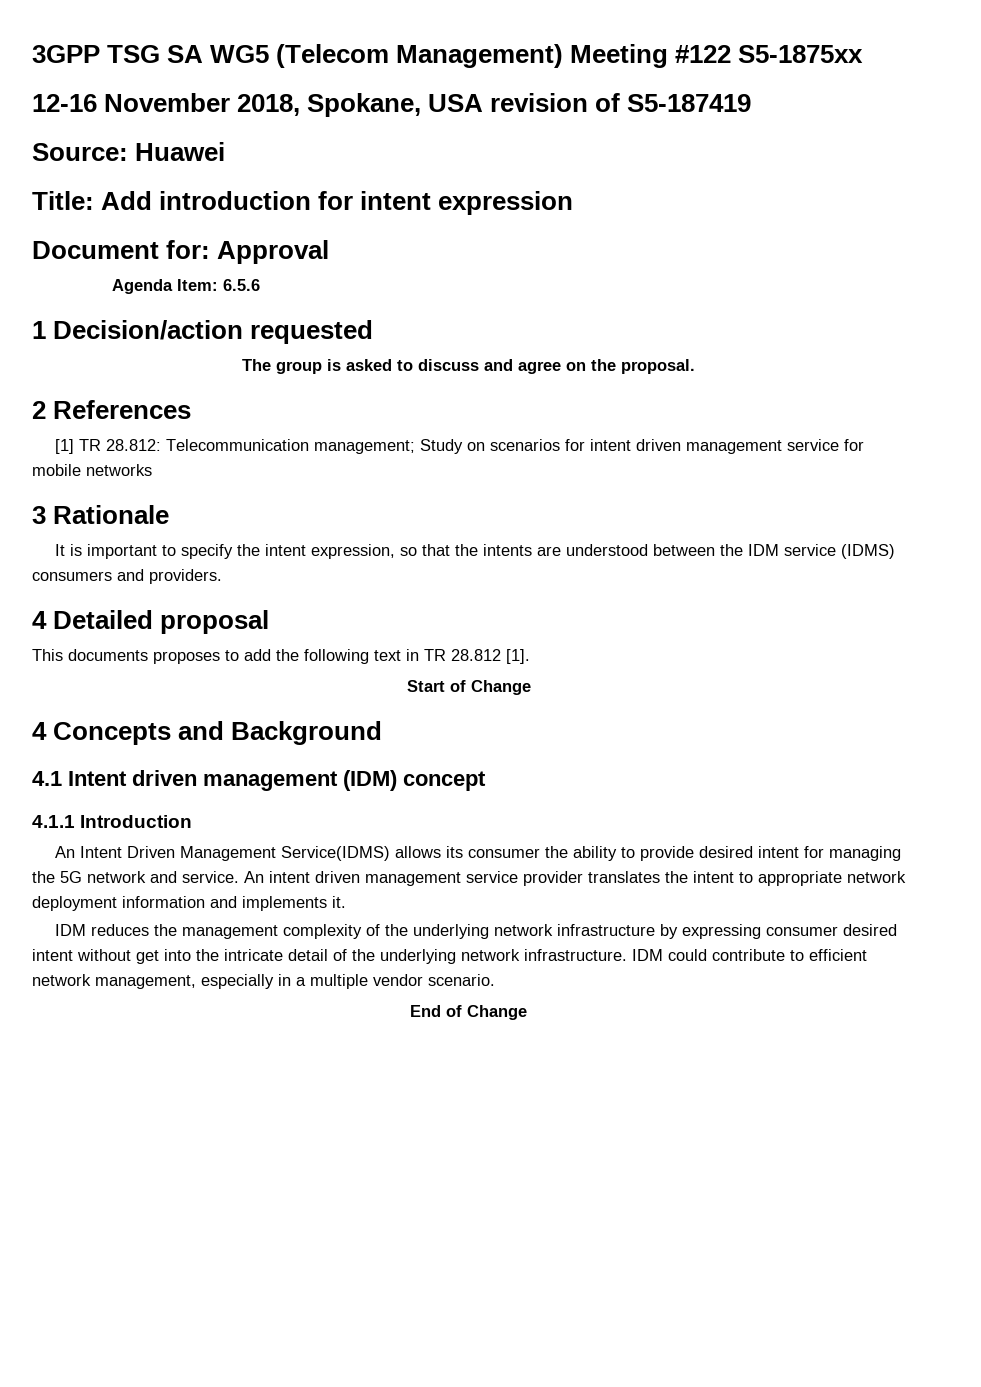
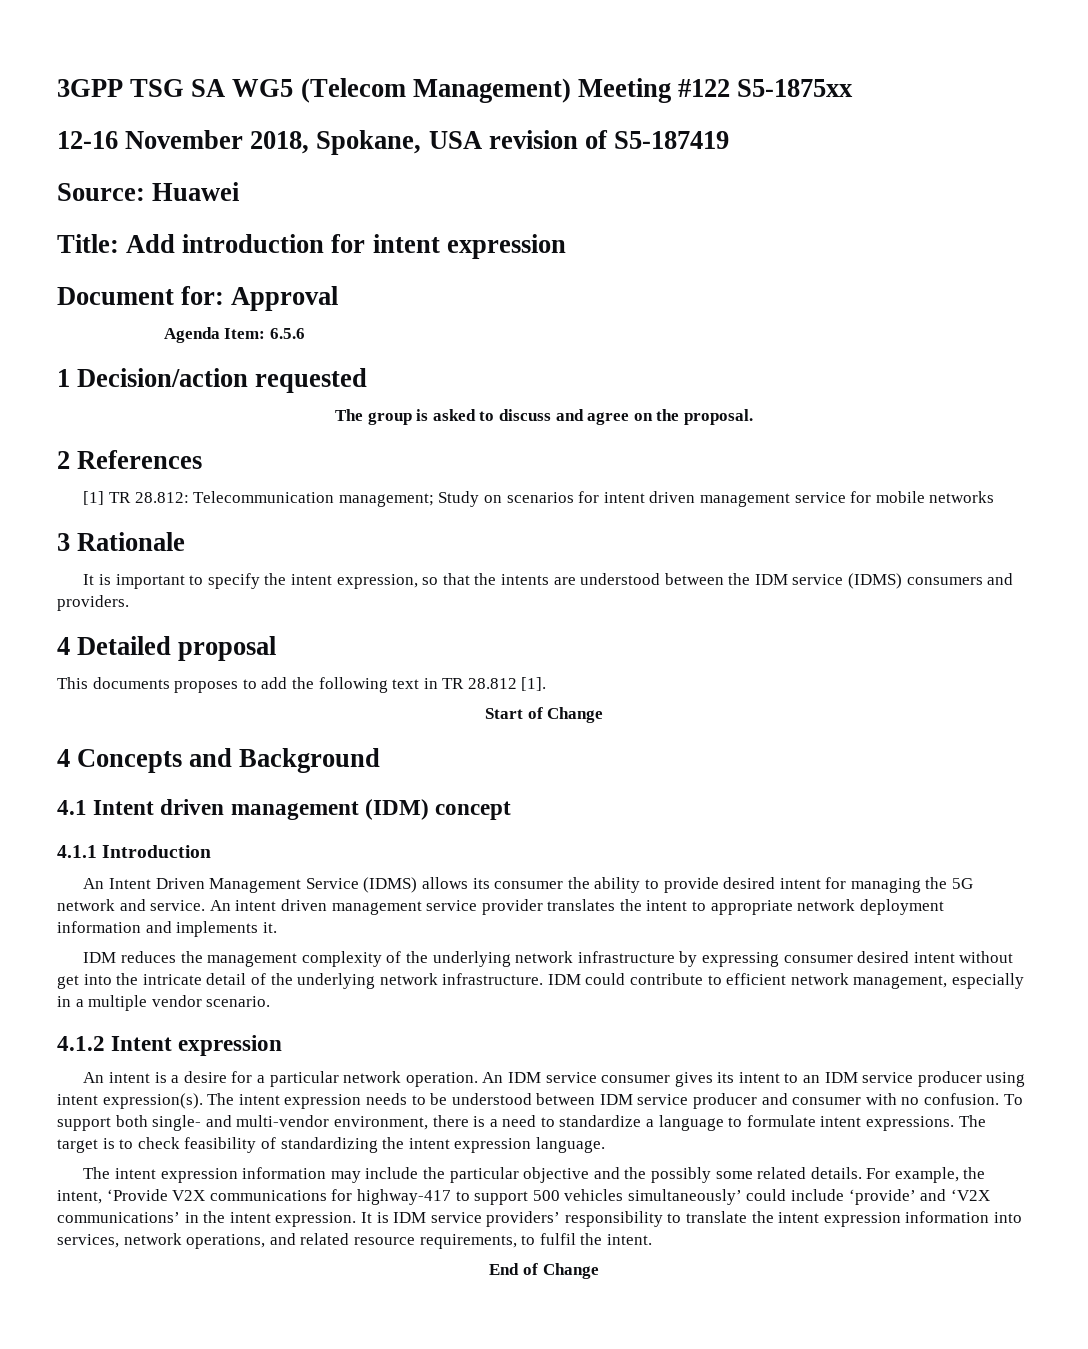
[280,846,390,861] Service(IDMS) -> [305,877,418,893] Service (IDMS)
(495, 980) none -> [57,1035,283,1056] [83,1071,1026,1087] [57,1093,1023,1109] [57,1115,986,1131] [57,1137,605,1153] [83,1167,986,1183] [57,1189,990,1205] [57,1211,1023,1227] [57,1233,652,1249] // 4.1.2 Intent expression // An intent is a desire for a particular network operation. An IDM service consumer gives its intent to an IDM service producer using intent expression(s). The intent expression needs to be understood between IDM service producer and consumer with no confusion. To support both single- and multi-vendor environment, there is a need to standardize a language to formulate intent expressions. The target is to check feasibility of standardizing the intent expression language. // The intent expression information may include the particular objective and the possibly some related details. For example, the intent, ‘Provide V2X communications for highway-417 to support 500 vehicles simultaneously’ could include ‘provide’ and ‘V2X communications’ in the intent expression. It is IDM service providers’ responsibility to translate the intent expression information into services, network operations, and related resource requirements, to fulfil the intent.

